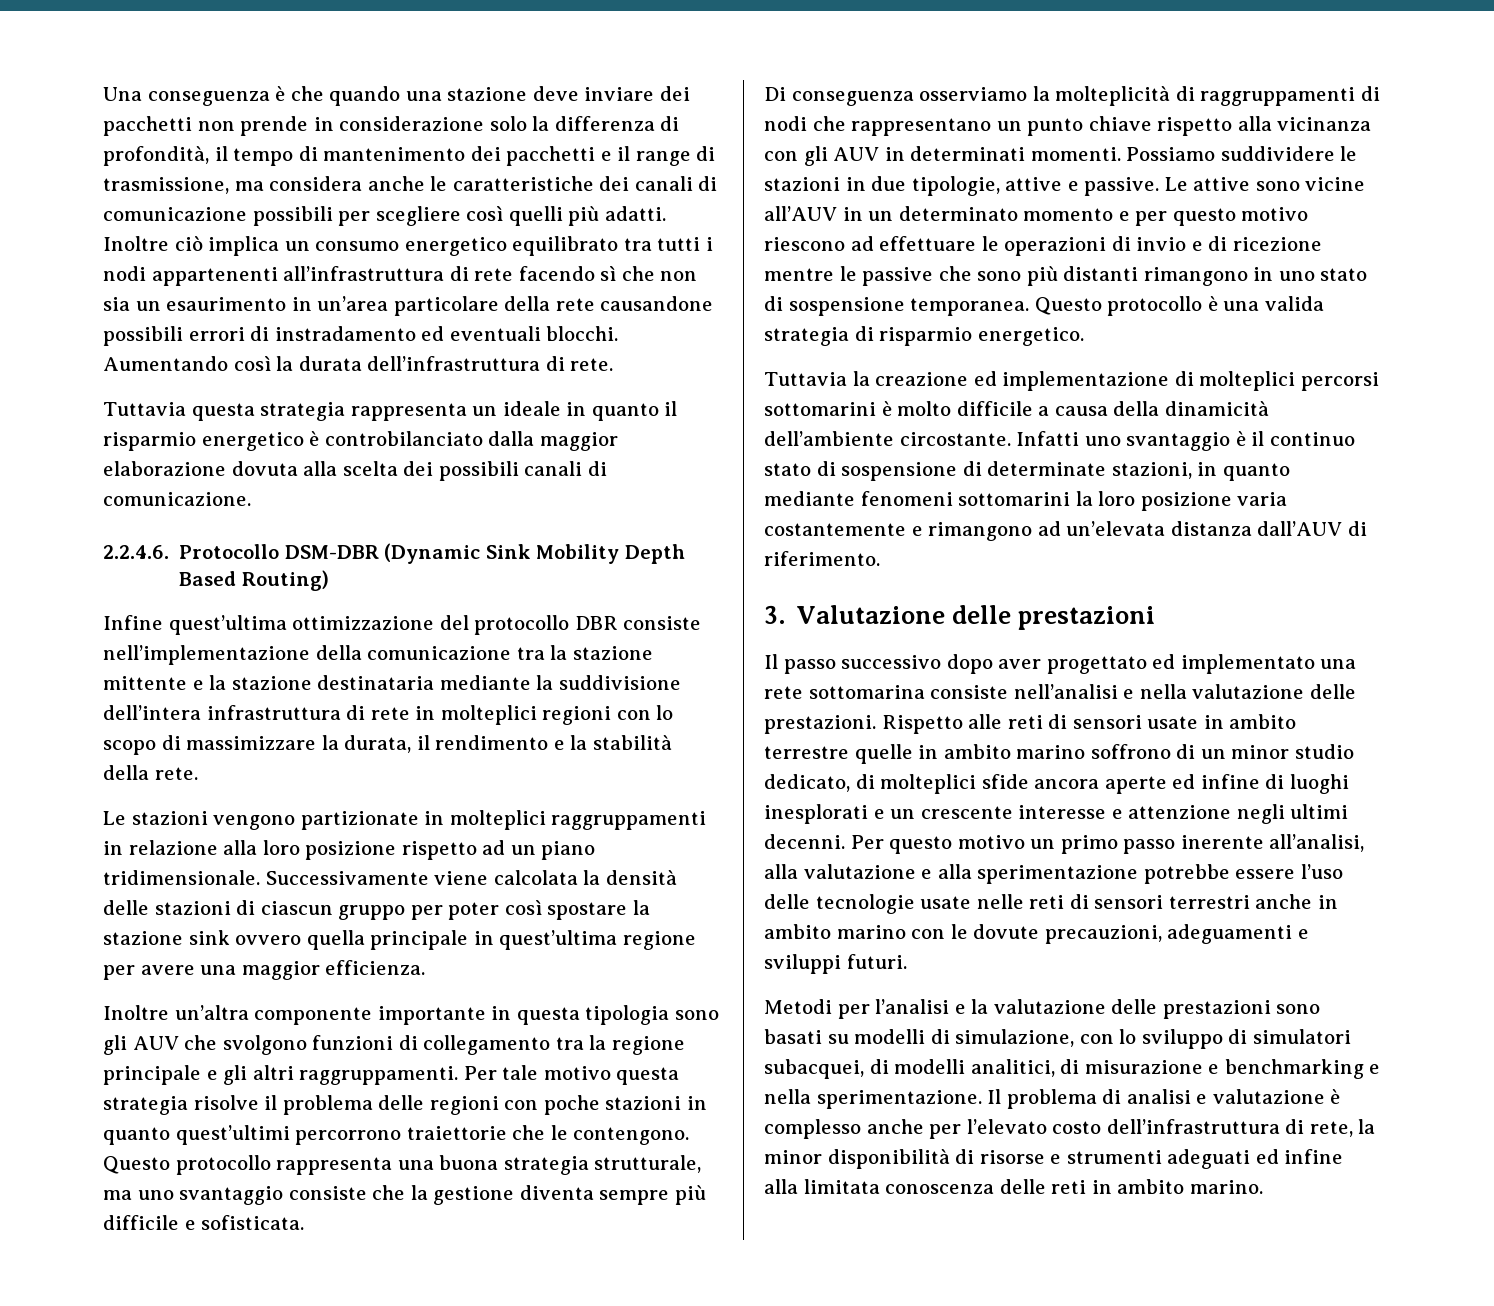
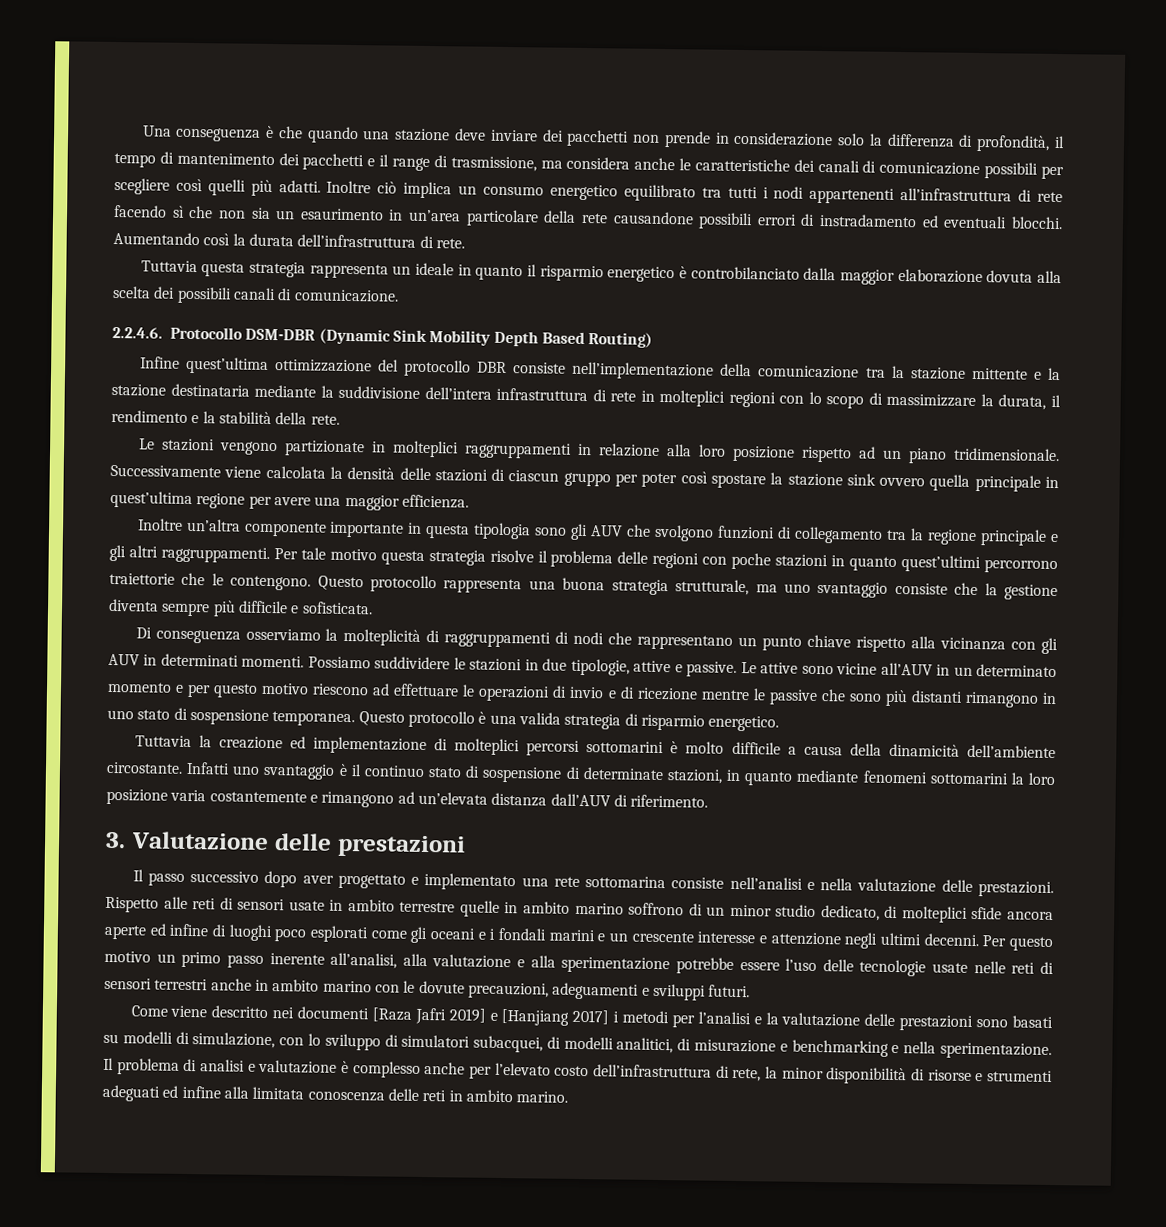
[1152,654,1176,669] ed -> [411,876,420,885] e
[764,804,868,824] inesplorati -> [274,925,595,944] poco esplorati come gli oceani e i fondali marini
[764,999,832,1014] Metodi -> [130,1005,670,1026] Come viene descritto nei documenti [Raza Jafri 2019] e [Hanjiang 2017] i metodi

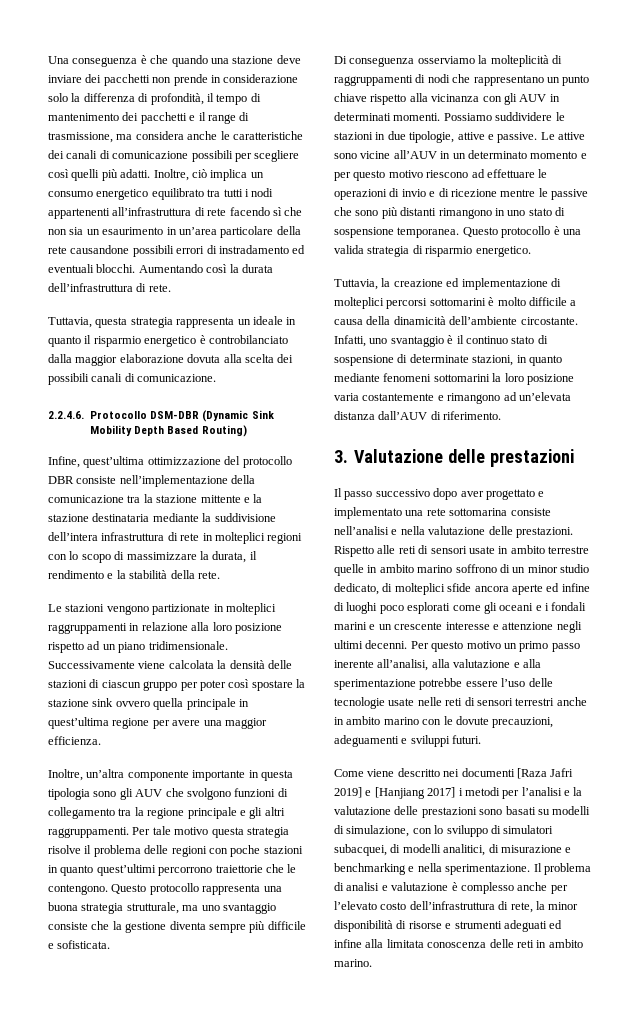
[326,180,372,194] Inoltre -> [153,169,189,181] Inoltre,
[140,260,198,273] Tuttavia -> [48,317,92,328] Tuttavia,
[139,356,180,369] Infine -> [48,456,80,468] Infine,
[137,518,183,531] Inoltre -> [48,769,83,781] Inoltre,
[134,735,192,748] Tuttavia -> [334,279,378,290] Tuttavia,
[186,761,231,775] Infatti -> [334,335,366,347] Infatti,

